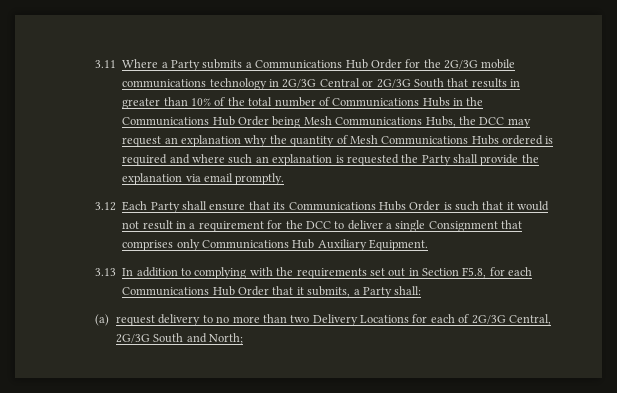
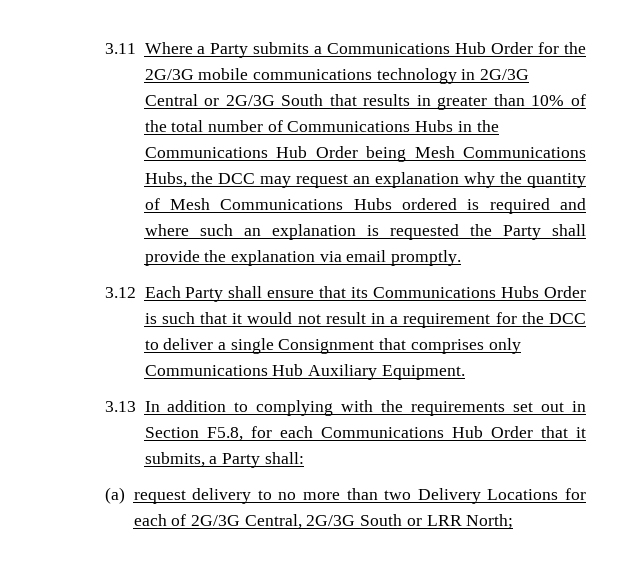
[186,333,207,343] and -> [406,515,462,526] or LRR

